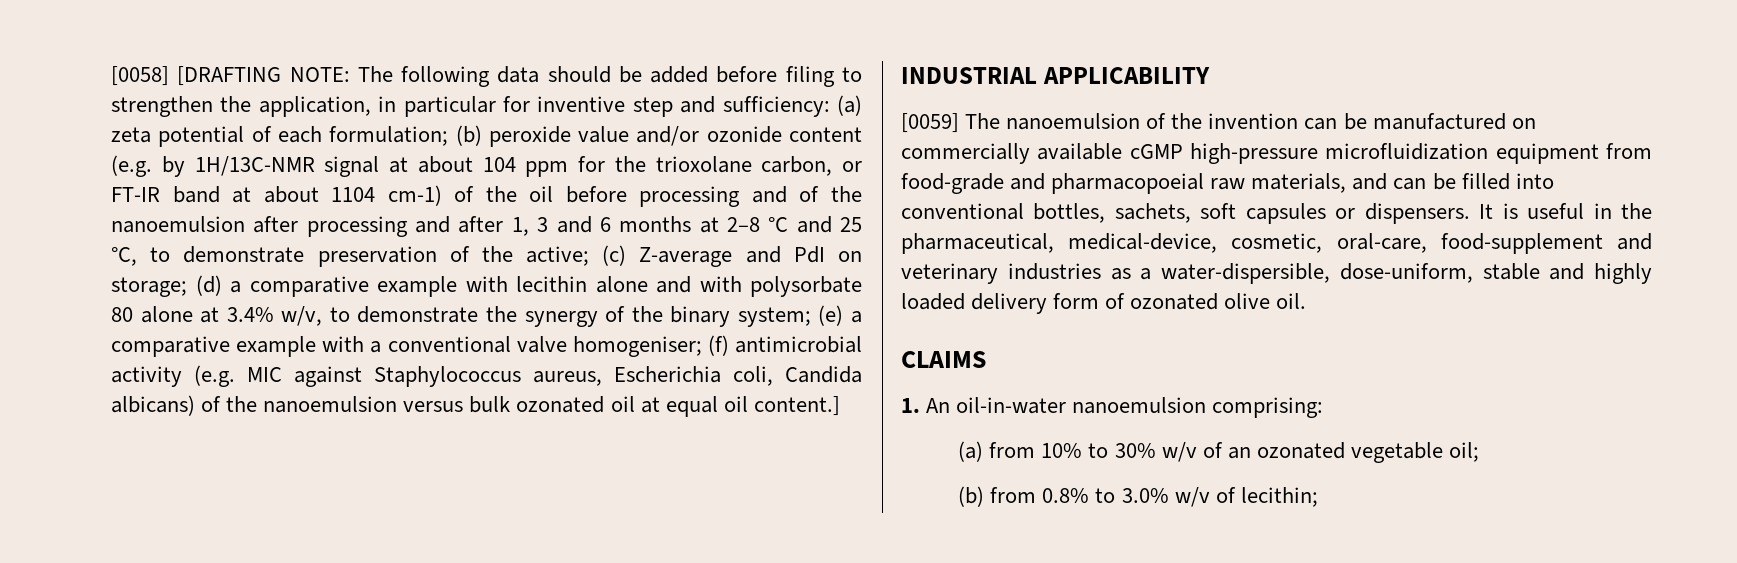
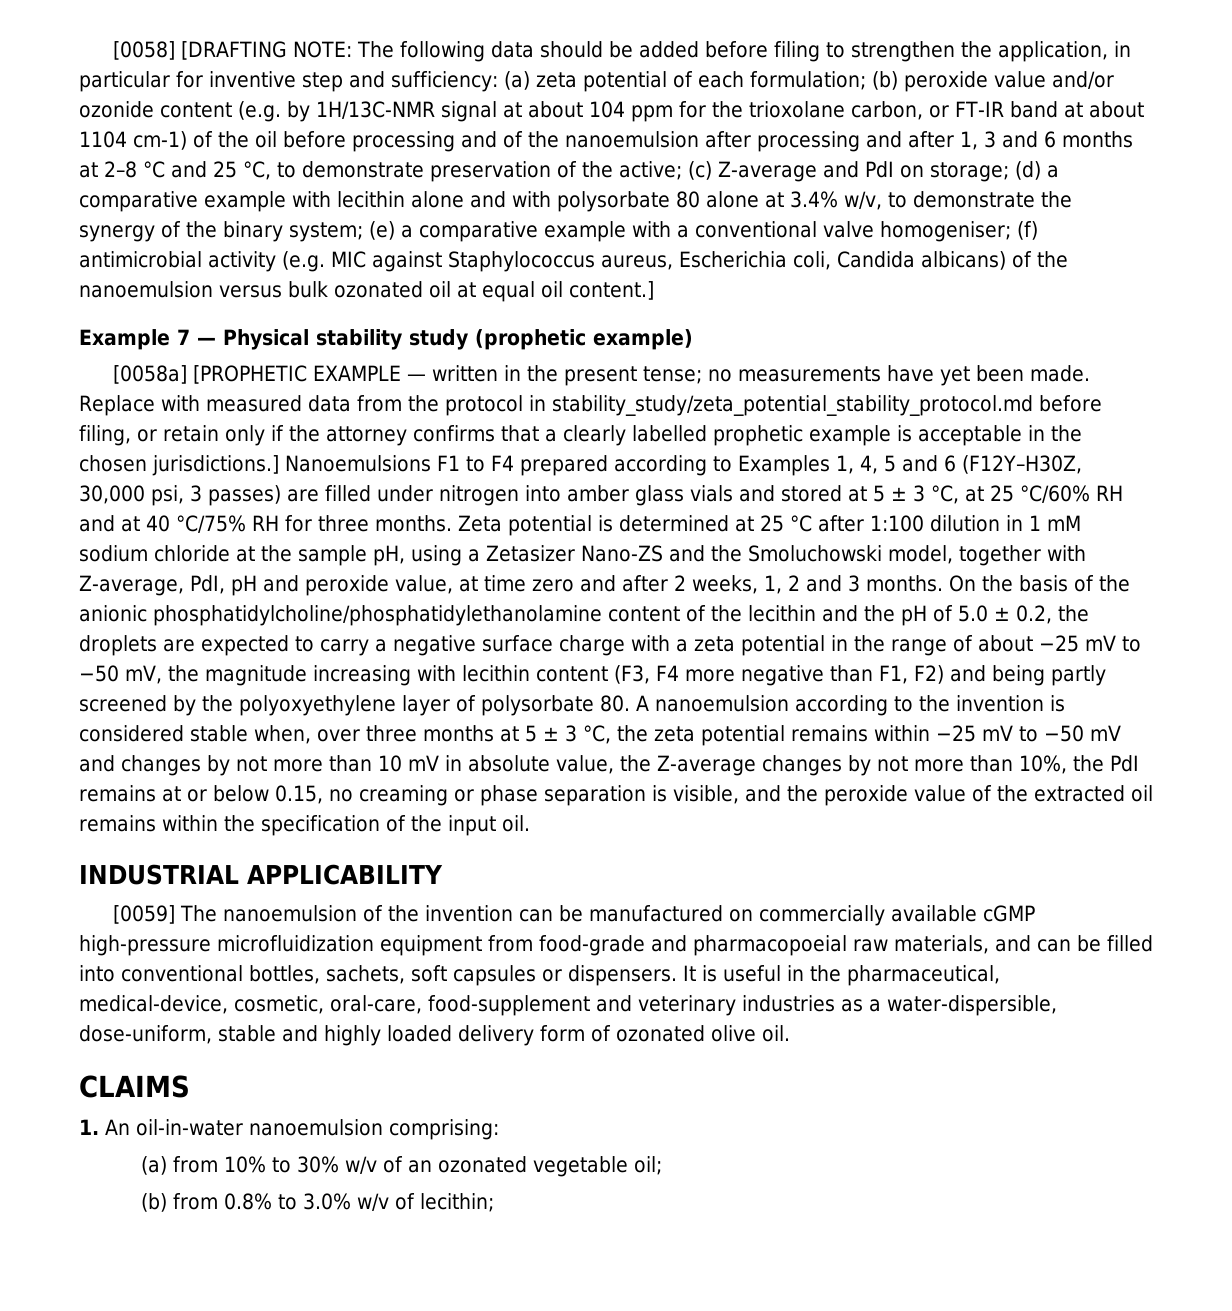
(840, 406) none -> [79,329,693,350] [112,365,1090,386] [79,395,1102,416] [79,425,1082,446] [79,455,1082,476] [79,485,1123,506] [79,515,1081,536] [79,545,1086,566] [79,575,1130,596] [79,605,1089,626] [79,635,1141,656] [79,665,1106,686] [79,695,1065,716] [79,725,1121,746] [79,755,1139,776] [79,785,1153,806] [79,815,530,836] // Example 7 — Physical stability study (prophetic example) // [0058a] [PROPHETIC EXAMPLE — written in the present tense; no measurements have yet been made. Replace with measured data from the protocol in stability_study/zeta_potential_stability_protocol.md before filing, or retain only if the attorney confirms that a clearly labelled prophetic example is acceptable in the chosen jurisdictions.] Nanoemulsions F1 to F4 prepared according to Examples 1, 4, 5 and 6 (F12Y–H30Z, 30,000 psi, 3 passes) are filled under nitrogen into amber glass vials and stored at 5 ± 3 °C, at 25 °C/60% RH and at 40 °C/75% RH for three months. Zeta potential is determined at 25 °C after 1:100 dilution in 1 mM sodium chloride at the sample pH, using a Zetasizer Nano-ZS and the Smoluchowski model, together with Z-average, PdI, pH and peroxide value, at time zero and after 2 weeks, 1, 2 and 3 months. On the basis of the anionic phosphatidylcholine/phosphatidylethanolamine content of the lecithin and the pH of 5.0 ± 0.2, the droplets are expected to carry a negative surface charge with a zeta potential in the range of about −25 mV to −50 mV, the magnitude increasing with lecithin content (F3, F4 more negative than F1, F2) and being partly screened by the polyoxyethylene layer of polysorbate 80. A nanoemulsion according to the invention is considered stable when, over three months at 5 ± 3 °C, the zeta potential remains within −25 mV to −50 mV and changes by not more than 10 mV in absolute value, the Z-average changes by not more than 10%, the PdI remains at or below 0.15, no creaming or phase separation is visible, and the peroxide value of the extracted oil remains within the specification of the input oil.

